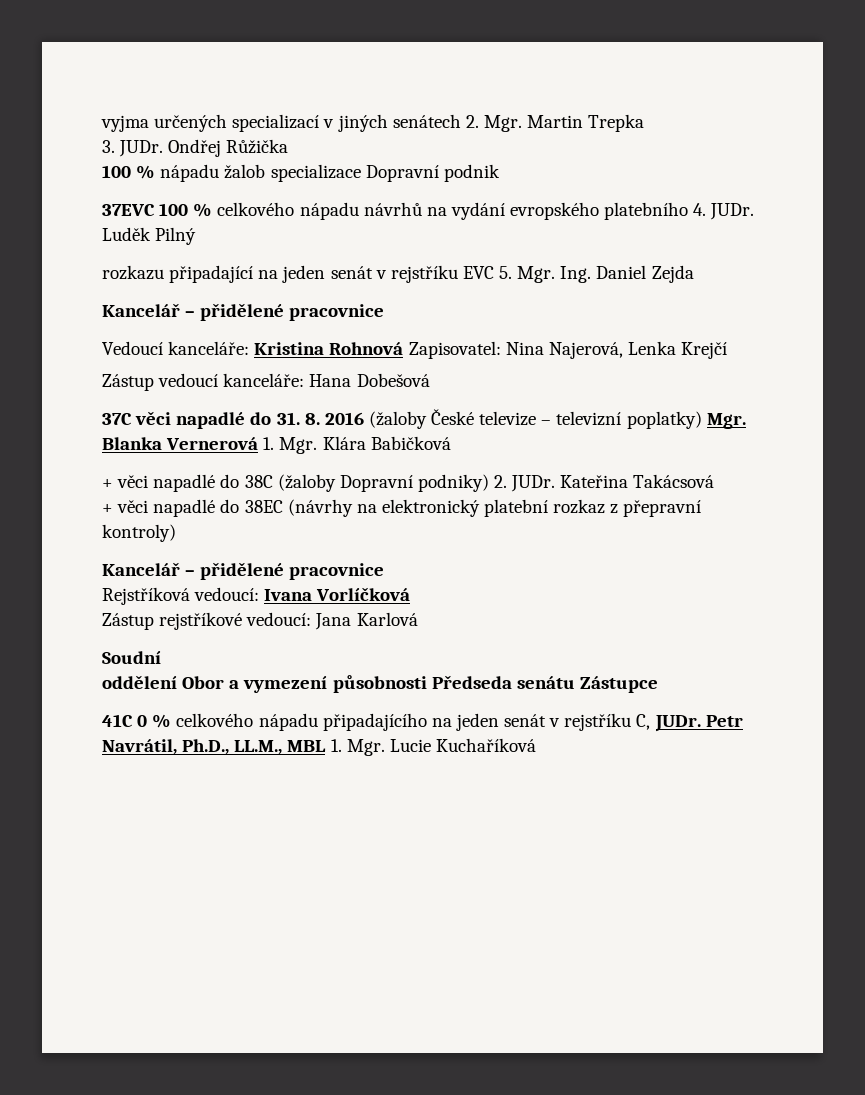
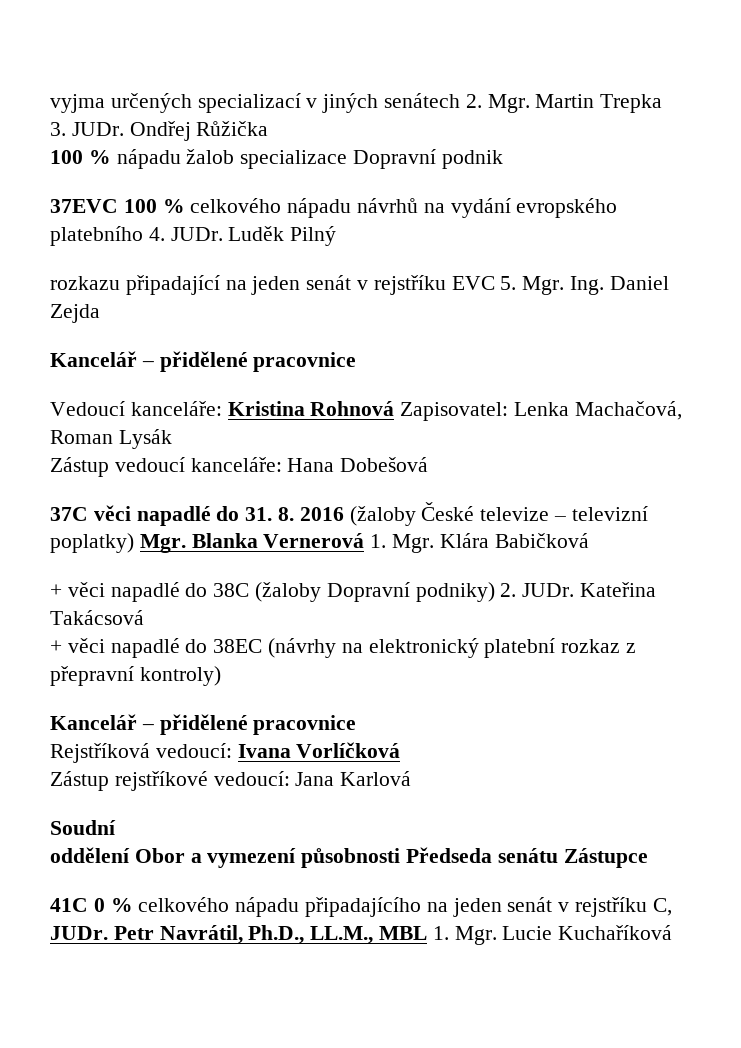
[505,341,728,359] Nina Najerová, Lenka Krejčí -> [514,401,682,420] [50,429,172,449] Lenka Machačová, Roman Lysák

